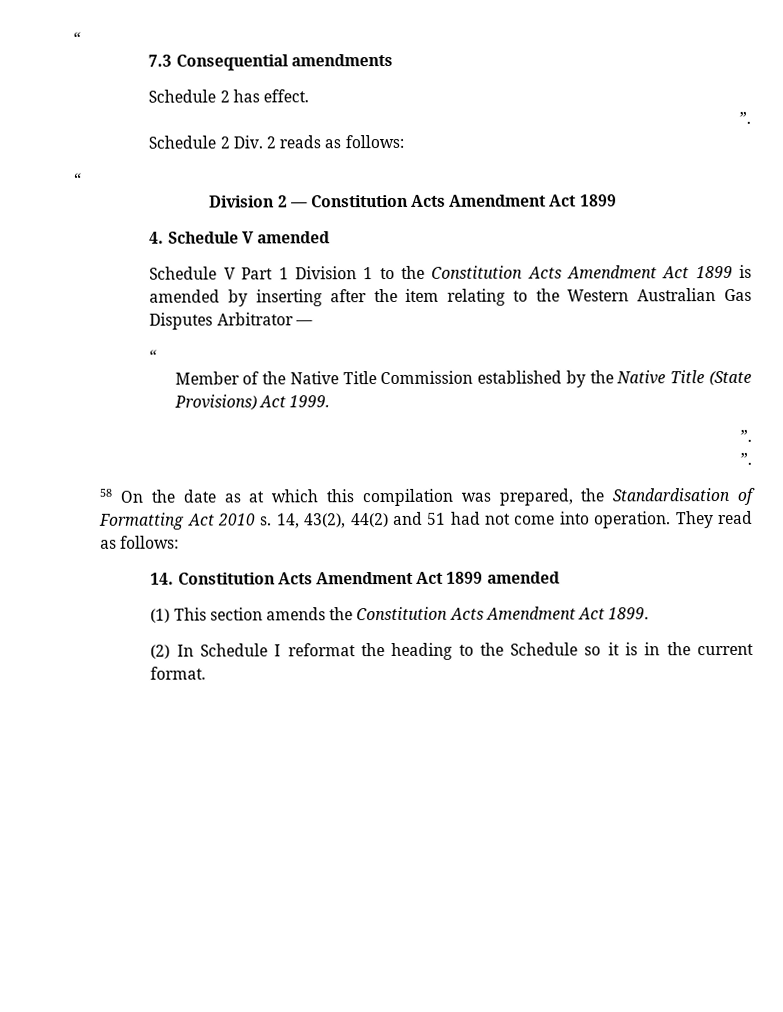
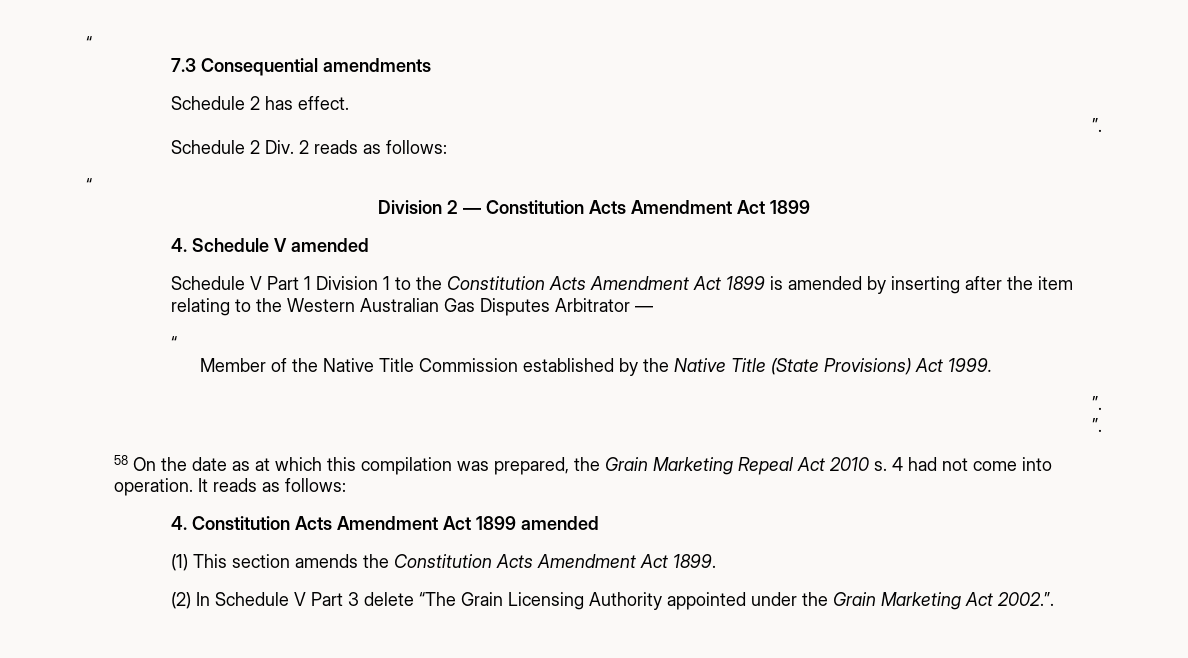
[612,487,755,505] [99,511,447,530] Standardisation of Formatting Act 2010 s. 14, 43(2), 44(2) and 51 -> [605,457,904,475] Grain Marketing Repeal Act 2010 s. 4
[675,510,753,529] [100,535,180,549] [150,572,175,585] They read as follows: // 14. -> [198,478,347,492] [171,516,188,530] It reads as follows: // 4.
[274,642,755,661] [150,666,207,680] I reformat the heading to the Schedule so it is in the current format. -> [294,592,1055,610] V Part 3 delete “The Grain Licensing Authority appointed under the Grain Marketing Act 2002.”.

